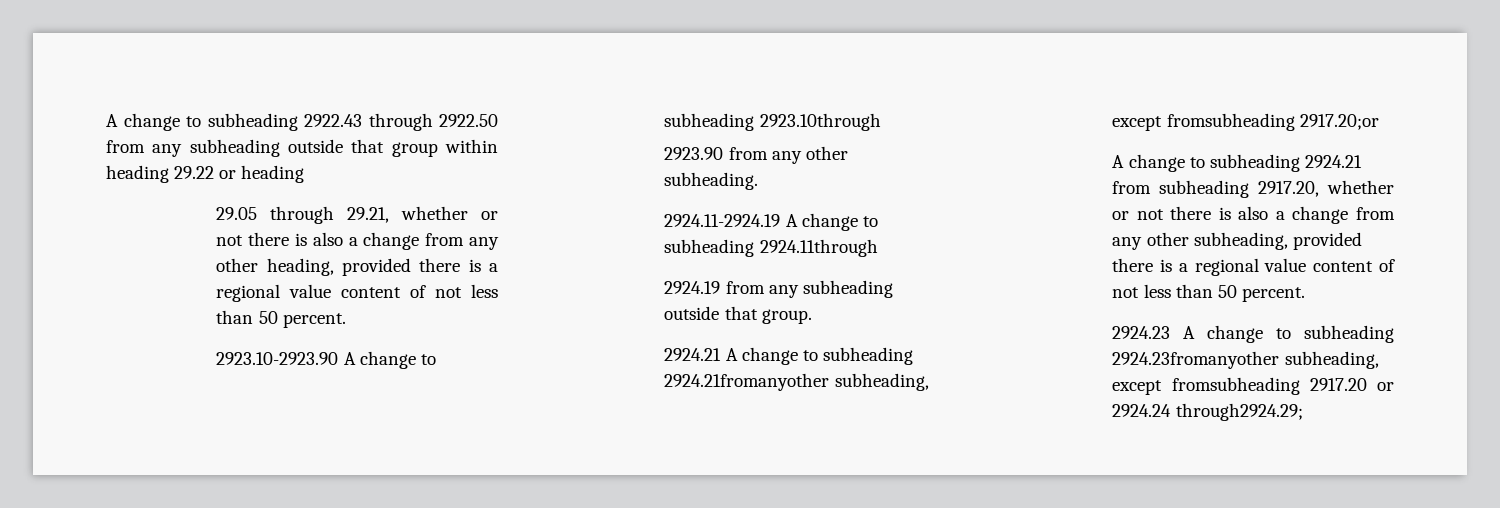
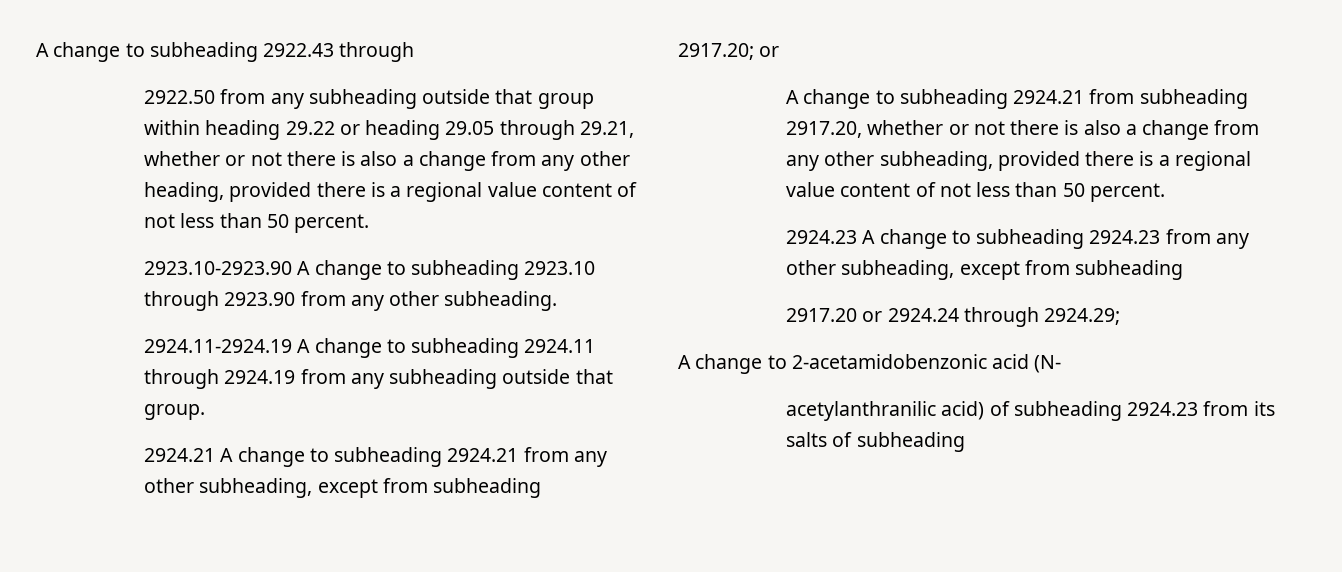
(433, 122) none -> (415, 52) //
(305, 174) // -> (441, 130) none
[759,113,881,131] 2923.10through // -> [524,261,596,275] [144,291,220,311] 2923.10 through
[759,239,878,257] 2924.11through // -> [524,339,596,353] [144,369,220,389] 2924.11 through
[664,373,929,391] [1112,113,1379,131] 2924.21fromanyother subheading, except fromsubheading 2917.20;or -> [447,447,607,467] [144,478,542,498] [678,43,780,60] 2924.21 from any other subheading, except from subheading // 2917.20; or
[1112,351,1379,369] [1112,377,1394,395] [1112,403,1303,421] 2924.23fromanyother subheading, except fromsubheading 2917.20 or 2924.24 through2924.29; -> [1089,229,1249,249] [786,260,1184,280] [786,307,1121,327] [678,354,1062,374] [786,401,1275,421] [786,432,965,452] 2924.23 from any other subheading, except from subheading // 2917.20 or 2924.24 through 2924.29; // A change to 2-acetamidobenzonic acid (N- // acetylanthranilic acid) of subheading 2924.23 from its salts of subheading

